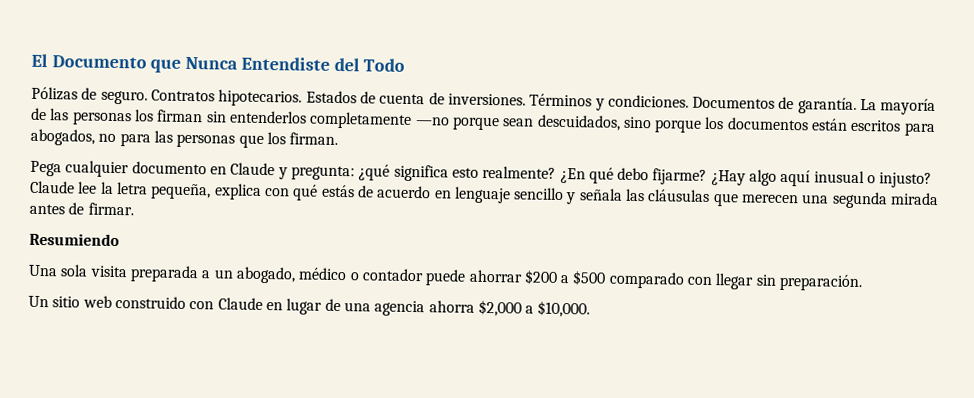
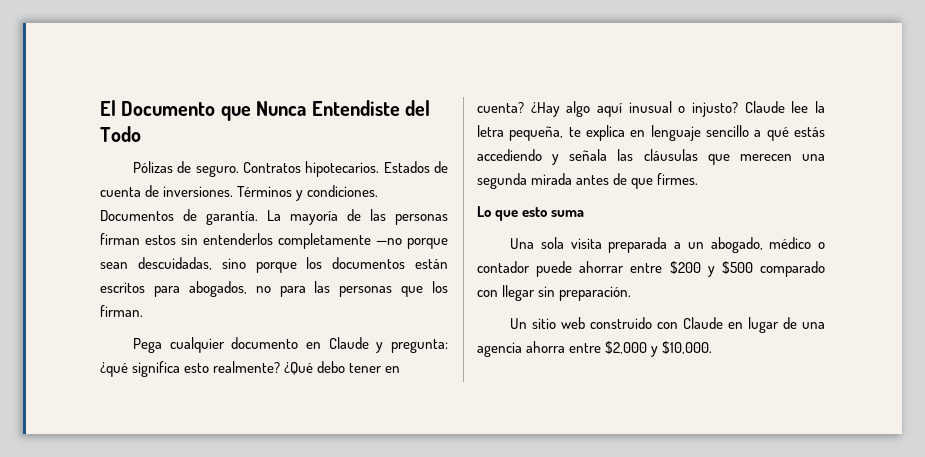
[134,109,204,123] los firman -> [100,233,176,245] firman estos
[536,114,621,131] descuidados, -> [137,257,212,270] descuidadas,
[559,167,708,185] ¿En qué debo fijarme? -> [284,361,401,375] [477,102,524,113] ¿Qué debo tener en cuenta?
[213,183,565,204] explica con qué estás de acuerdo en lenguaje sencillo -> [568,125,825,141] [477,149,542,161] te explica en lenguaje sencillo a qué estás accediendo
[87,202,134,216] [29,232,120,247] firmar. // Resumiendo -> [631,173,699,189] [477,206,585,221] que firmes. // Lo que esto suma
[523,269,570,285] $200 a -> [630,261,715,277] entre $200 y
[477,299,535,317] $2,000 a -> [569,341,659,357] entre $2,000 y

